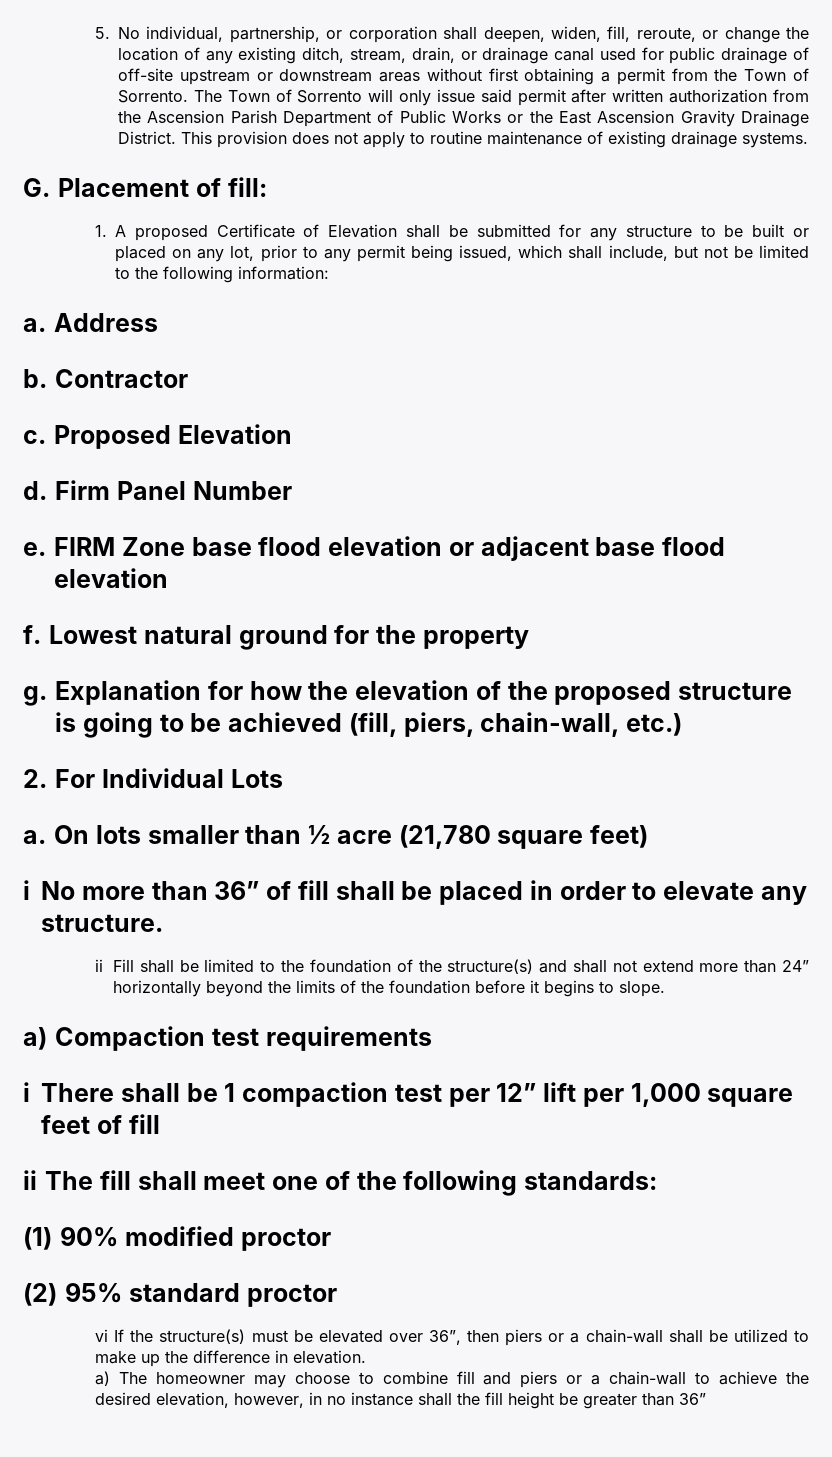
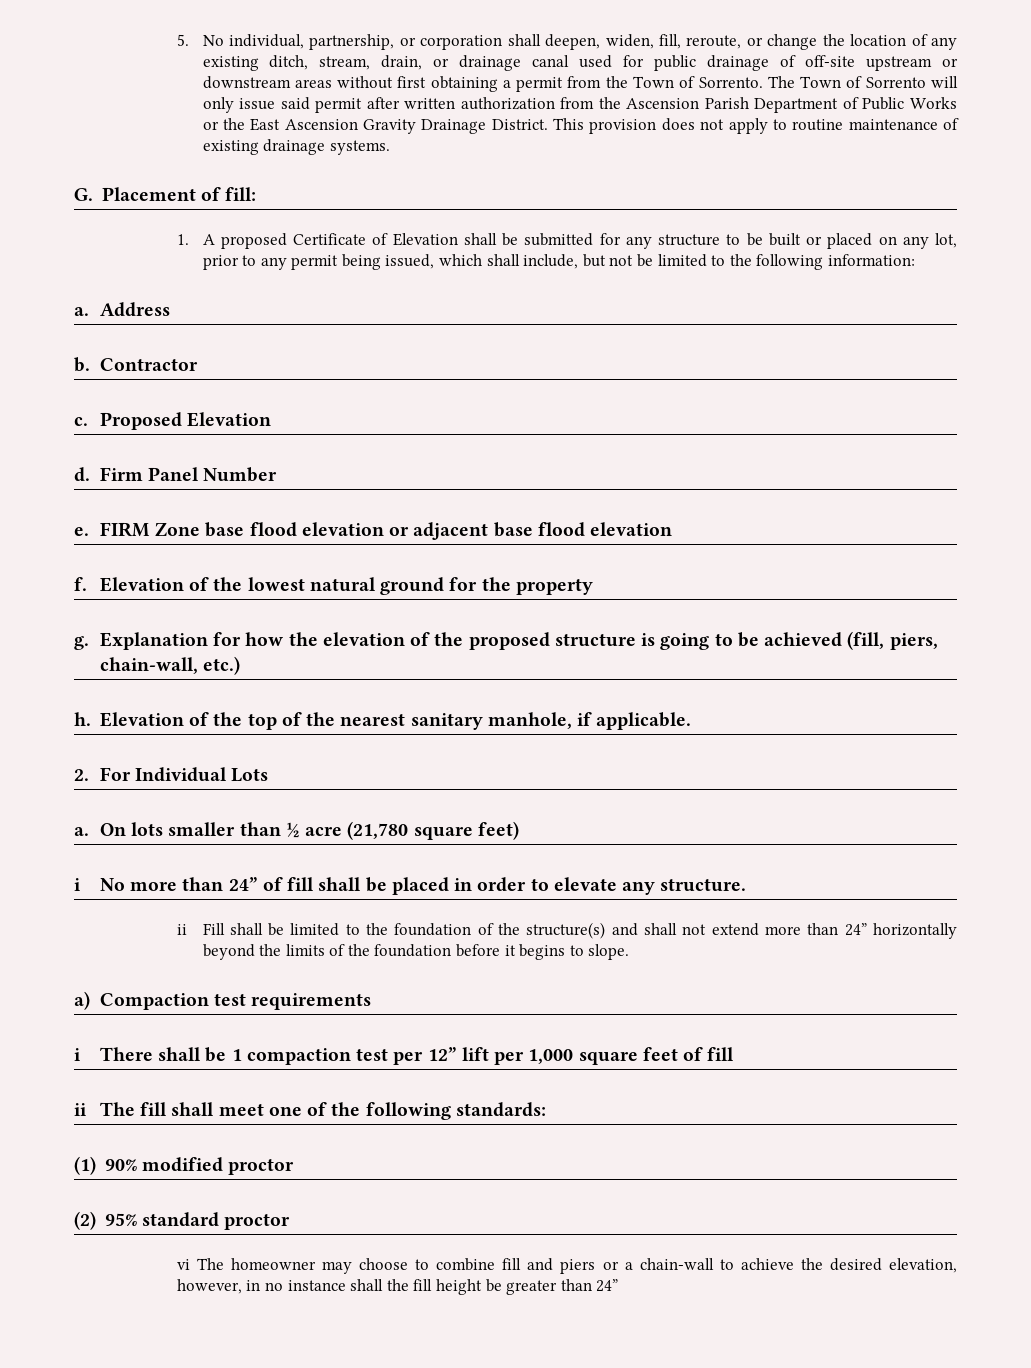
[49,625,137,644] Lowest -> [99,577,305,592] Elevation of the lowest
(682, 724) none -> [74,712,692,730] // h. Elevation of the top of the nearest sanitary manhole, if applicable.
[214,881,260,900] 36” -> [228,877,258,891] 24”
[114,1329,810,1346] [95,1350,367,1367] [95,1371,111,1386] If the structure(s) must be elevated over 36”, then piers or a chain-wall shall be utilized to make up the difference in elevation. // a) -> (190, 1264) none
[679,1393,707,1405] 36” -> [596,1279,619,1292] 24”

